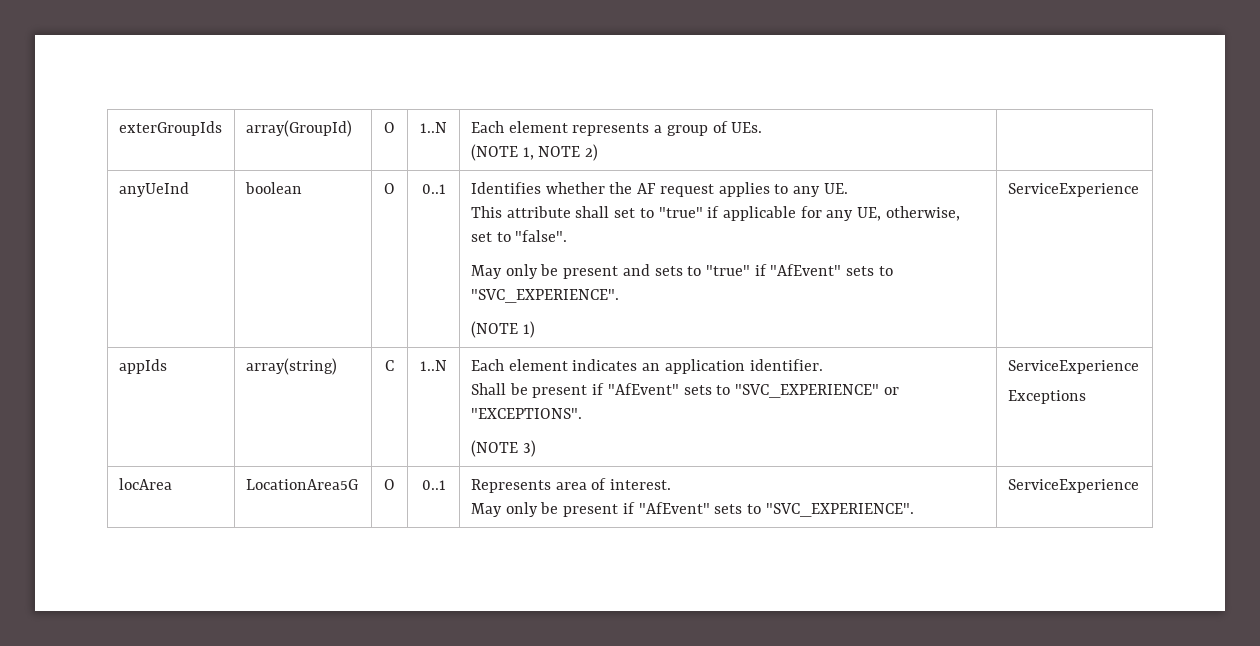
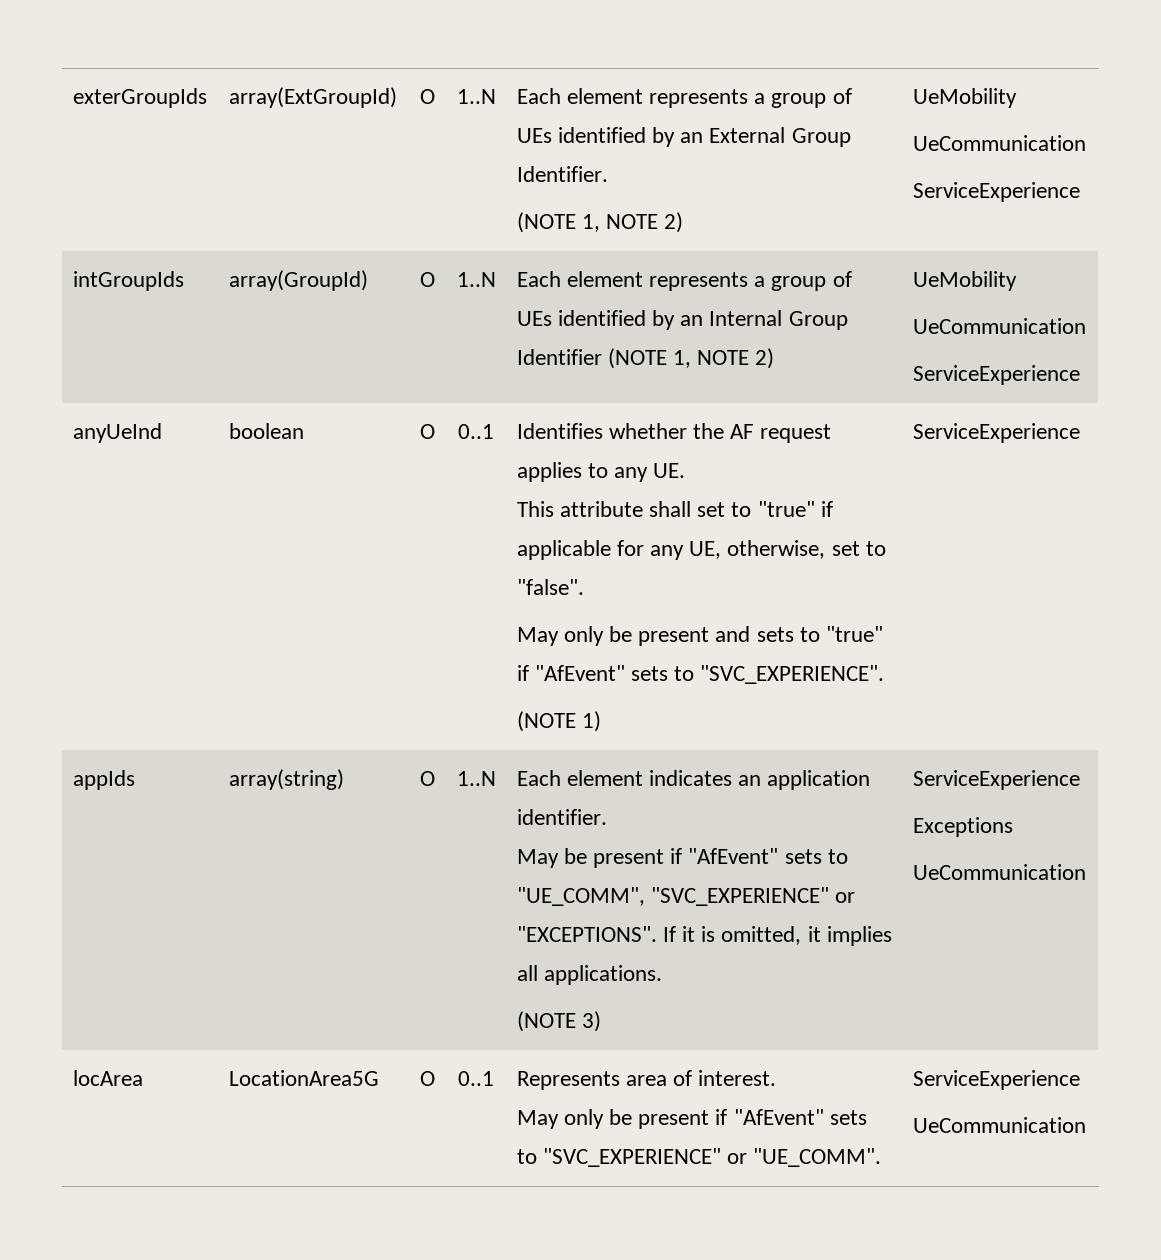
(222, 128) none -> [228,87,397,108] [419,89,435,104] [456,89,496,104] [516,88,852,108] [516,127,851,147] [516,166,608,182] [516,212,684,233] [912,88,1017,108] [912,135,1086,151] [912,182,1080,202] [72,271,184,291] | array(ExtGroupId) | O | 1..N | Each element represents a group of UEs identified by an External Group Identifier. // (NOTE 1, NOTE 2) | UeMobility // UeCommunication // ServiceExperience // intGroupIds
[731,122,763,133] [470,144,599,161] UEs. // (NOTE 1, NOTE 2) | -> [516,310,848,330] [516,348,775,369] [912,271,1017,291] [912,318,1086,334] [912,365,1080,385] UEs identified by an Internal Group Identifier (NOTE 1, NOTE 2) | UeMobility // UeCommunication // ServiceExperience
[385,360,394,371] C -> [419,771,435,786] O
[470,383,731,398] Shall be present if "AfEvent" sets to -> [516,848,848,868] [516,887,645,906] May be present if "AfEvent" sets to "UE_COMM",
(582, 413) none -> [662,926,892,946] [516,965,662,985] If it is omitted, it implies all applications.
(1086, 397) none -> [912,864,1086,880] // UeCommunication
[765,503,914,517] [1007,479,1139,493] "SVC_EXPERIENCE". | ServiceExperience -> [542,1148,882,1167] [912,1070,1080,1090] [912,1117,1086,1133] "SVC_EXPERIENCE" or "UE_COMM". | ServiceExperience // UeCommunication

